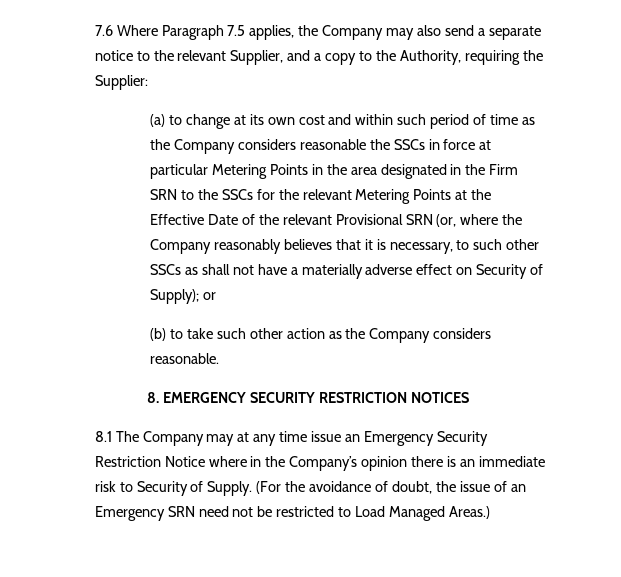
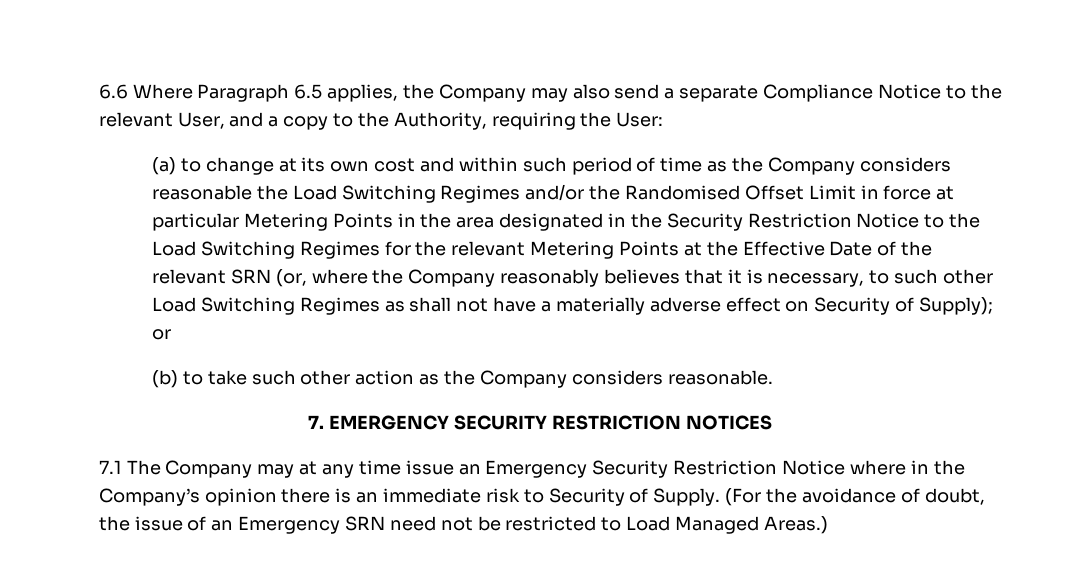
[94,25,113,36] 7.6 -> [98,84,128,99] 6.6
[227,25,246,36] 7.5 -> [294,84,323,99] 6.5
[94,50,133,61] notice -> [762,84,941,102] Compliance Notice
[230,50,284,65] Supplier, -> [177,112,225,129] User,
[94,75,148,90] Supplier: -> [616,112,664,127] User:
[393,139,425,150] SSCs -> [292,184,856,203] Load Switching Regimes and/or the Randomised Offset Limit
[489,164,519,175] [150,189,253,200] Firm SRN to the SSCs -> [666,213,981,231] [151,241,380,259] Security Restriction Notice to the Load Switching Regimes
[335,214,403,225] Provisional -> (226, 276) none
[150,264,182,275] SSCs -> [151,297,380,315] Load Switching Regimes
[147,392,160,403] 8. -> [308,415,325,429] 7.
[94,431,112,442] 8.1 -> [98,460,122,474] 7.1

